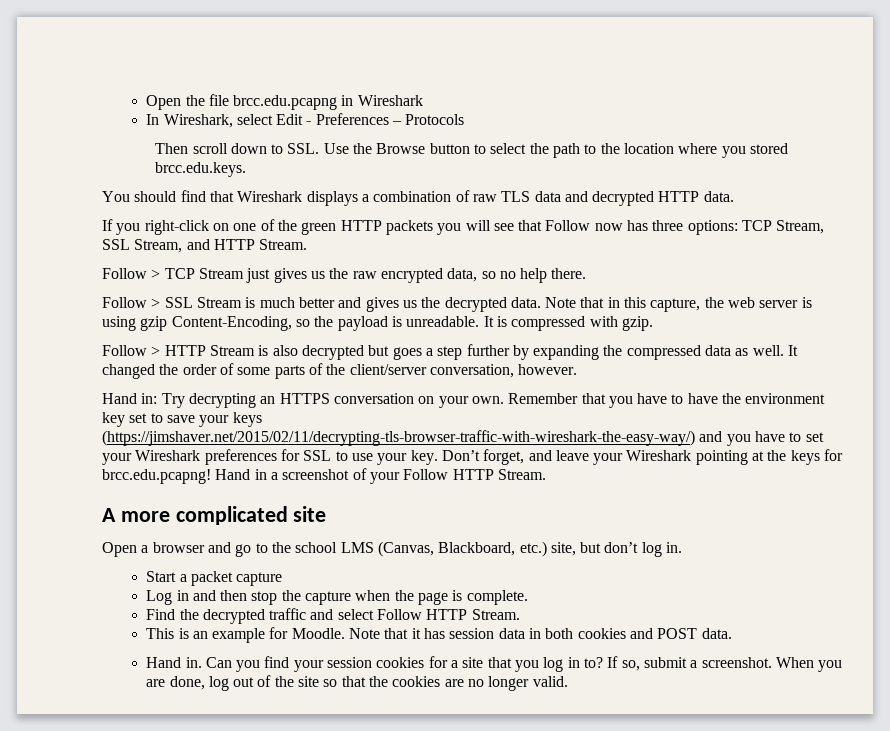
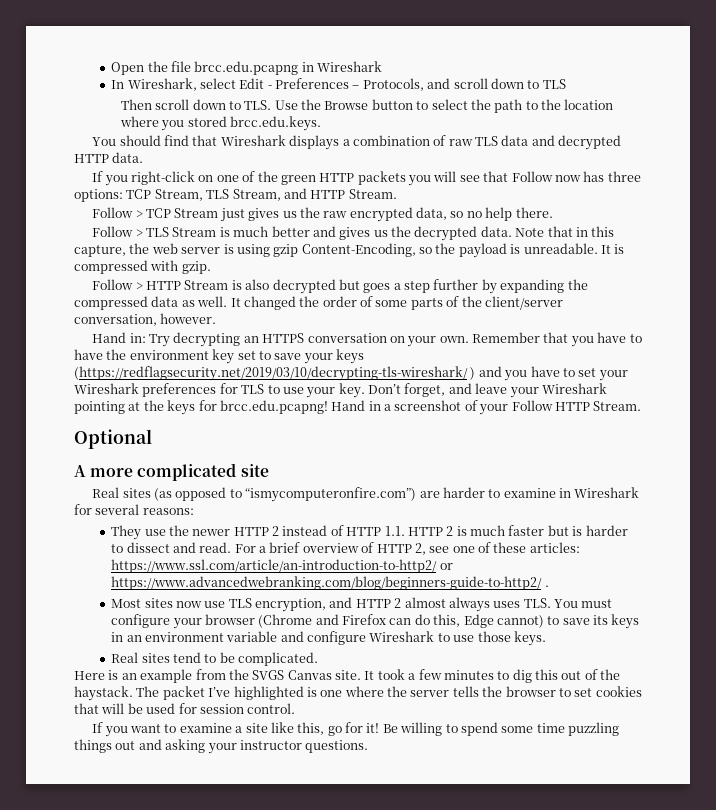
[405,114,465,125] Protocols -> [362,78,566,91] Protocols, and scroll down to TLS
[287,143,320,154] SSL. -> [244,100,272,110] TLS.
[102,239,130,250] SSL -> [206,189,230,199] TLS
[164,297,193,308] SSL -> [146,227,170,237] TLS
[102,430,695,446] (https://jimshaver.net/2015/02/11/decrypting-tls-browser-traffic-with-wireshark-the-easy-way/) -> [74,366,476,381] (https://redflagsecurity.net/2019/03/10/decrypting-tls-wireshark/ )
[303,450,332,461] SSL -> [241,384,265,394] TLS
(546, 474) none -> [74,429,152,449] // Optional
[102,541,683,557] [146,571,283,586] [146,590,528,605] [146,608,520,624] [146,627,732,643] [146,656,843,672] [146,675,568,691] Open a browser and go to the school LMS (Canvas, Blackboard, etc.) site, but don’t log in. // Start a packet capture // Log in and then stop the capture when the page is complete. // Find the decrypted traffic and select Follow HTTP Stream. // This is an example for Moodle. Note that it has session data in both cookies and POST data. // Hand in. Can you find your session cookies for a site that you log in to? If so, submit a screenshot. When you are done, log out of the site so that the cookies are no longer valid. -> [92,487,640,502] [74,504,194,515] [111,525,628,540] [111,542,580,555] [111,559,453,573] [111,576,549,590] [111,597,613,612] [111,614,640,629] [111,631,546,646] [111,652,319,666] [74,669,621,683] [74,686,642,701] [74,703,296,714] [92,722,620,737] [74,739,369,754] Real sites (as opposed to “ismycomputeronfire.com”) are harder to examine in Wireshark for several reasons: // They use the newer HTTP 2 instead of HTTP 1.1. HTTP 2 is much faster but is harder to dissect and read. For a brief overview of HTTP 2, see one of these articles: https://www.ssl.com/article/an-introduction-to-http2/ or https://www.advancedwebranking.com/blog/beginners-guide-to-http2/ . // Most sites now use TLS encryption, and HTTP 2 almost always uses TLS. You must configure your browser (Chrome and Firefox can do this, Edge cannot) to save its keys in an environment variable and configure Wireshark to use those keys. // Real sites tend to be complicated. // Here is an example from the SVGS Canvas site. It took a few minutes to dig this out of the haystack. The packet I’ve highlighted is one where the server tells the browser to set cookies that will be used for session control. // If you want to examine a site like this, go for it! Be willing to spend some time puzzling things out and asking your instructor questions.

